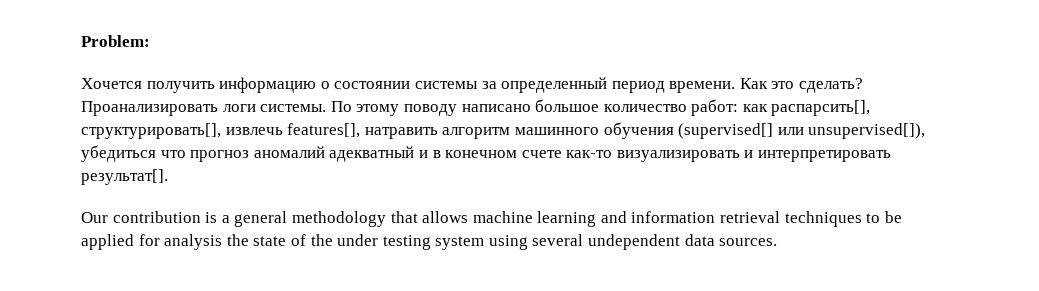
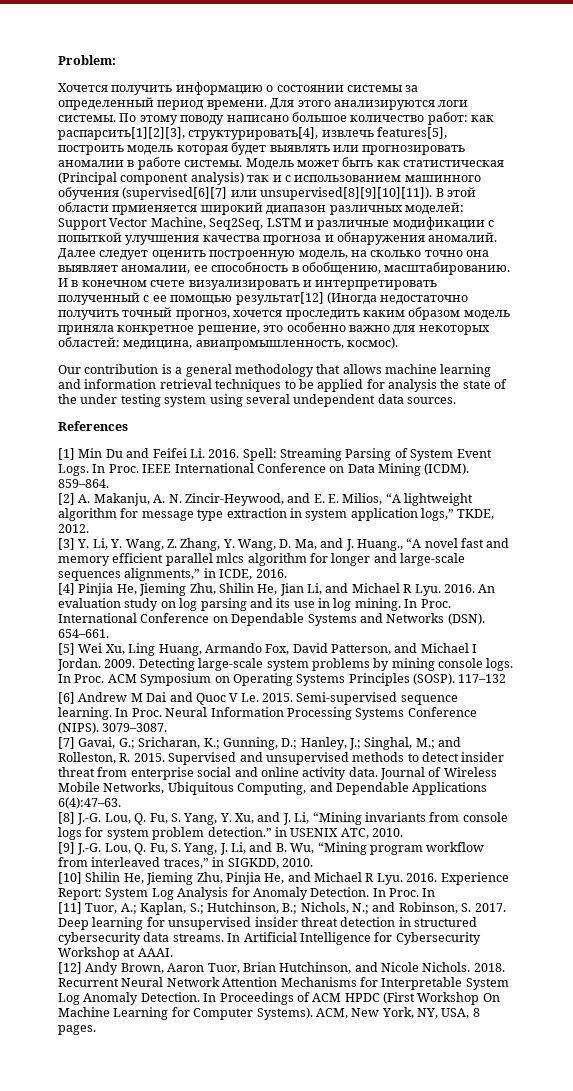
[739,78,864,93] [81,101,218,116] Как это сделать? Проанализировать -> [270,98,435,110] Для этого анализируются
[771,100,871,116] [81,122,926,139] [81,145,428,162] распарсить[], структурировать[], извлечь features[], натравить алгоритм машинного обучения (supervised[] или unsupervised[]), убедиться что прогноз аномалий адекватный и -> [58,127,448,140] [58,142,466,155] [58,157,504,170] [58,172,481,185] [58,187,476,200] [58,202,464,215] [58,217,494,230] [58,232,498,245] [58,248,489,260] [58,262,511,275] [58,278,68,287] распарсить[1][2][3], структурировать[4], извлечь features[5], построить модель которая будет выявлять или прогнозировать аномалии в работе системы. Модель может быть как статистическая (Principal component analysis) так и с использованием машинного обучения (supervised[6][7] или unsupervised[8][9][10][11]). В этой области прмиеняется широкий диапазон различных моделей: Support Vector Machine, Seq2Seq, LSTM и различные модификации с попыткой улучшения качества прогноза и обнаружения аномалий. Далее следует оценить построенную модель, на сколько точно она выявляет аномалии, ее способность в обобщению, масштабированию. И
[566,150,613,158] как-то -> (186, 283) none
[81,169,168,185] результат[]. -> [58,292,469,305] [58,307,510,320] [58,322,490,335] [58,337,399,350] полученный с ее помощью результат[12] (Иногда недостаточно получить точный прогноз, хочется проследить каким образом модель приняла конкретное решение, это особенно важно для некоторых областей: медицина, авиапромышленность, космос).
(778, 242) none -> [58,421,128,431] [58,448,492,461] [58,463,470,476] [58,479,109,488] [58,493,474,506] [58,508,495,521] [58,524,89,533] [58,538,510,551] [58,553,465,566] [58,568,287,581] [58,583,496,596] [58,598,451,611] [58,613,485,626] [58,629,109,638] [58,643,478,656] [57,658,514,671] [58,673,507,686] [58,692,458,705] [58,707,477,720] [58,722,168,734] [58,737,462,750] [58,752,505,765] [58,767,497,780] [58,782,488,795] [58,797,121,809] [58,812,508,825] [58,827,403,840] [58,842,485,855] [58,857,313,869] [58,872,509,885] [58,887,436,900] [58,902,506,915] [58,917,477,930] [58,932,481,945] [58,947,173,960] [58,962,505,975] [58,977,509,990] [58,992,500,1005] [58,1007,480,1020] [58,1025,96,1035] // References // [1] Min Du and Feifei Li. 2016. Spell: Streaming Parsing of System Event Logs. In Proc. IEEE International Conference on Data Mining (ICDM). 859–864. // [2] A. Makanju, A. N. Zincir-Heywood, and E. E. Milios, “A lightweight algorithm for message type extraction in system application logs,” TKDE, 2012. // [3] Y. Li, Y. Wang, Z. Zhang, Y. Wang, D. Ma, and J. Huang., “A novel fast and memory efficient parallel mlcs algorithm for longer and large-scale sequences alignments,” in ICDE, 2016. // [4] Pinjia He, Jieming Zhu, Shilin He, Jian Li, and Michael R Lyu. 2016. An evaluation study on log parsing and its use in log mining. In Proc. International Conference on Dependable Systems and Networks (DSN). 654–661. // [5] Wei Xu, Ling Huang, Armando Fox, David Patterson, and Michael I Jordan. 2009. Detecting large-scale system problems by mining console logs. In Proc. ACM Symposium on Operating Systems Principles (SOSP). 117–132 // [6] Andrew M Dai and Quoc V Le. 2015. Semi-supervised sequence learning. In Proc. Neural Information Processing Systems Conference (NIPS). 3079–3087. // [7] Gavai, G.; Sricharan, K.; Gunning, D.; Hanley, J.; Singhal, M.; and Rolleston, R. 2015. Supervised and unsupervised methods to detect insider threat from enterprise social and online activity data. Journal of Wireless Mobile Networks, Ubiquitous Computing, and Dependable Applications 6(4):47–63. // [8] J.-G. Lou, Q. Fu, S. Yang, Y. Xu, and J. Li, “Mining invariants from console logs for system problem detection.” in USENIX ATC, 2010. // [9] J.-G. Lou, Q. Fu, S. Yang, J. Li, and B. Wu, “Mining program workflow from interleaved traces,” in SIGKDD, 2010. // [10] Shilin He, Jieming Zhu, Pinjia He, and Michael R Lyu. 2016. Experience Report: System Log Analysis for Anomaly Detection. In Proc. In // [11] Tuor, A.; Kaplan, S.; Hutchinson, B.; Nichols, N.; and Robinson, S. 2017. Deep learning for unsupervised insider threat detection in structured cybersecurity data streams. In Artificial Intelligence for Cybersecurity Workshop at AAAI. // [12] Andy Brown, Aaron Tuor, Brian Hutchinson, and Nicole Nichols. 2018. Recurrent Neural Network Attention Mechanisms for Interpretable System Log Anomaly Detection. In Proceedings of ACM HPDC (First Workshop On Machine Learning for Computer Systems). ACM, New York, NY, USA, 8 pages.

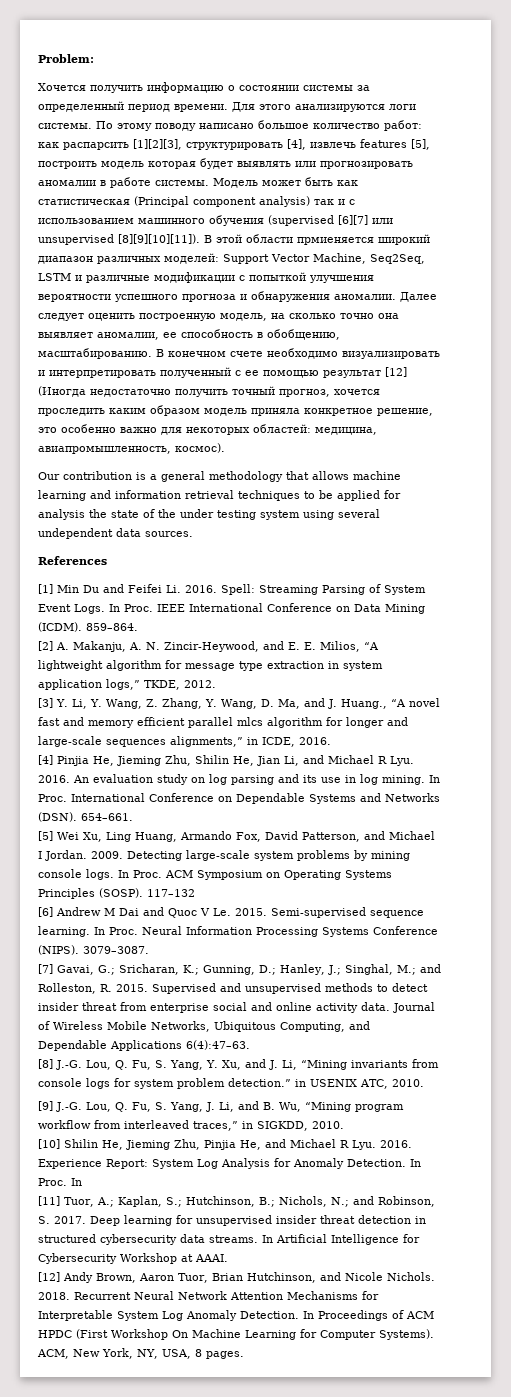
[58,127,448,140] распарсить[1][2][3], структурировать[4], извлечь features[5], -> [63,139,430,150] распарсить [1][2][3], структурировать [4], извлечь features [5],
[122,187,433,200] (supervised[6][7] или unsupervised[8][9][10][11]). -> [268,215,393,226] [38,234,200,245] (supervised [6][7] или unsupervised [8][9][10][11]).
[202,235,260,242] качества -> [38,294,178,302] вероятности успешного
[428,232,498,242] аномалий. -> [334,294,396,300] аномалии.
[58,278,79,287] И в -> [156,349,164,357] В
(186, 283) none -> [267,348,338,359] необходимо
[235,292,324,305] результат[12] -> [323,367,407,378] результат [12]

